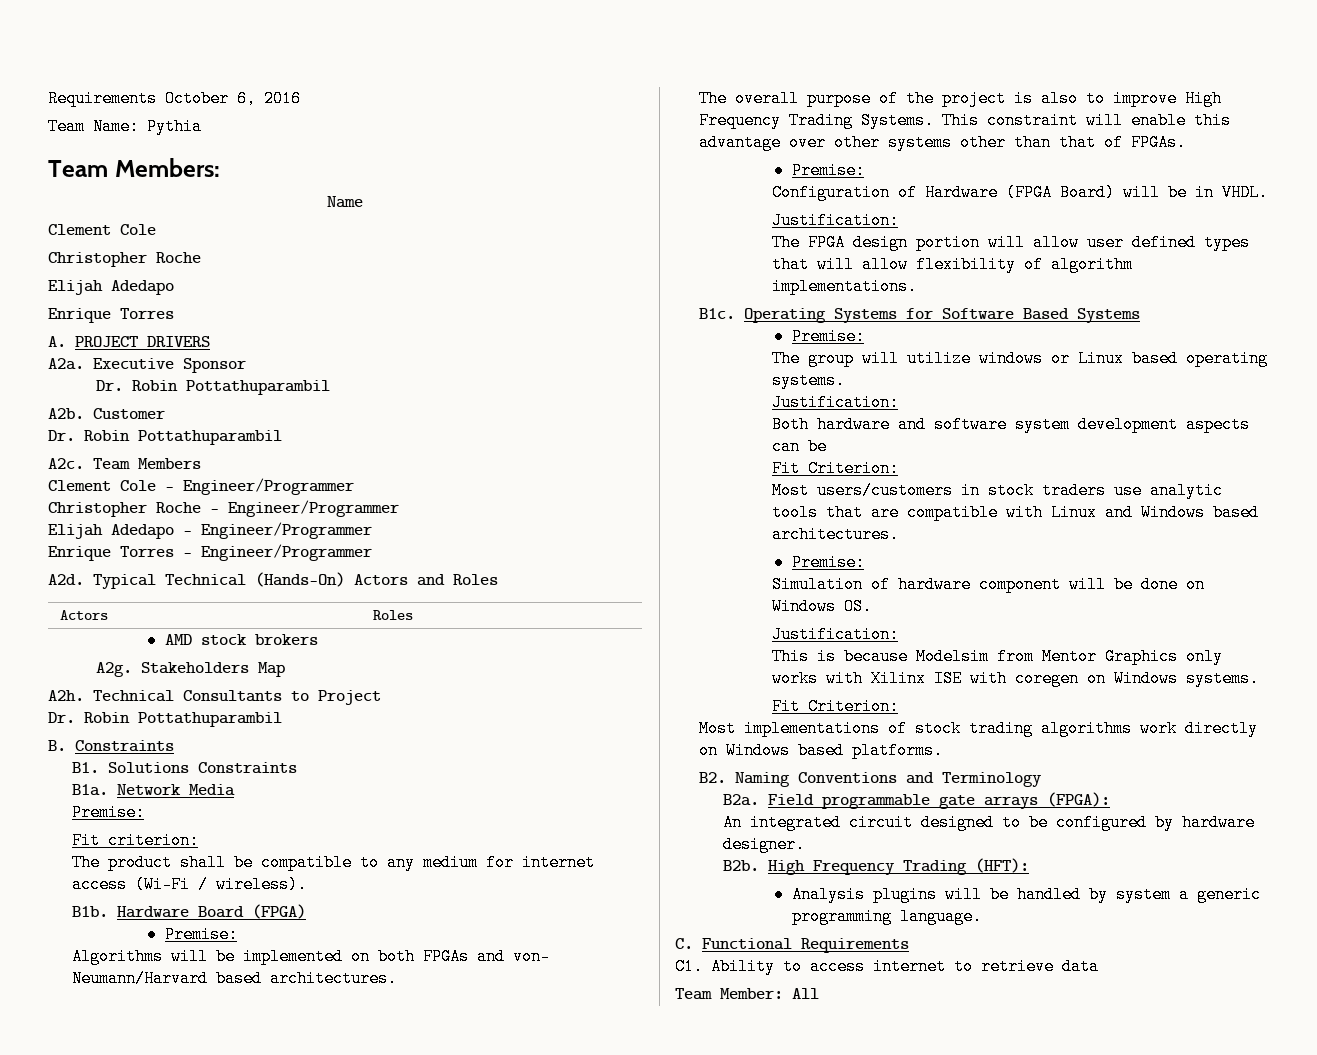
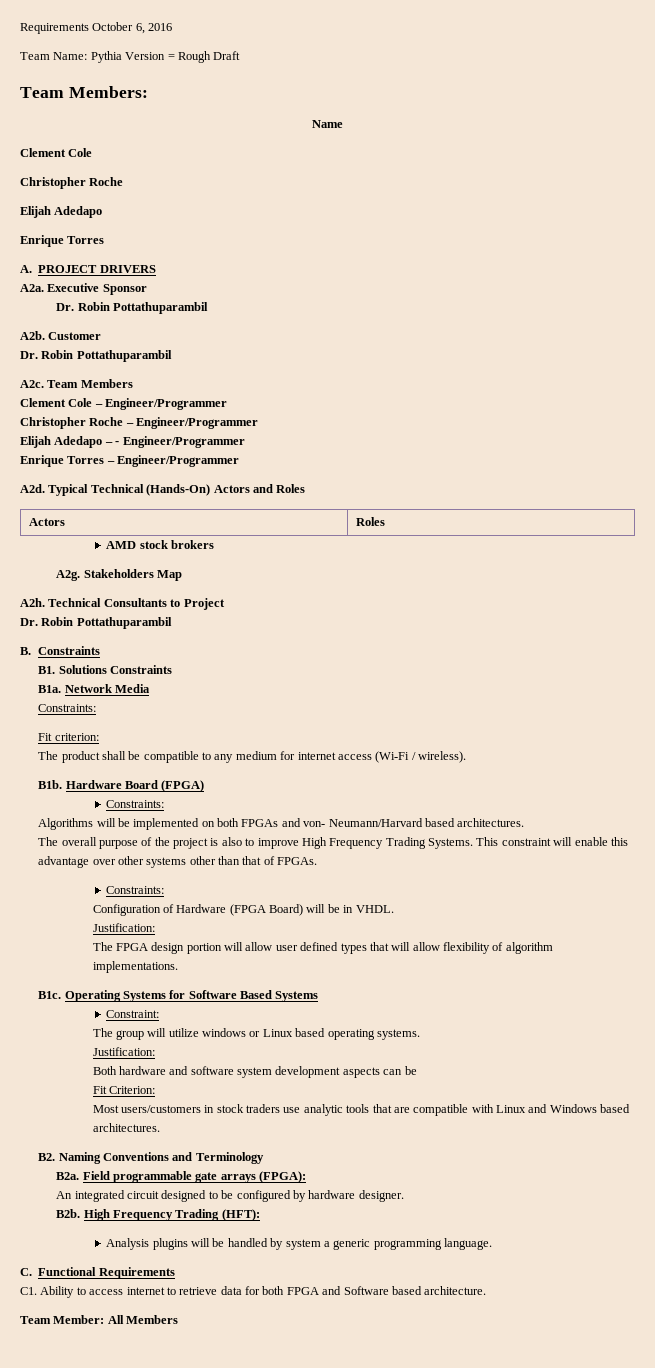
(202, 126) none -> [125,51,241,63] Version = Rough Draft
(192, 533) none -> [115,441,120,445] -
[72,804,146,821] Premise: -> [38,704,97,712] Constraints:
[164,926,238,943] Premise: -> [106,800,165,808] Constraints:
[791,162,865,179] Premise: -> [106,886,165,894] Constraints:
[791,328,865,345] Premise: -> [106,1010,160,1018] Constraint:
[791,554,865,571] [771,576,1205,593] [771,598,872,615] [771,626,899,643] [771,648,1223,665] [771,670,1259,687] [771,698,899,715] [699,720,1259,737] [699,742,944,759] // Premise: // Simulation of hardware component will be done on Windows OS. // Justification: // This is because Modelsim from Mentor Graphics only works with Xilinx ISE with coregen on Windows systems. // Fit Criterion: // Most implementations of stock trading algorithms work directly on Windows based platforms. -> (160, 1127) none
(1099, 966) none -> [245,1286,487,1295] for both FPGA and Software based architecture.
(819, 993) none -> [126,1315,179,1324] Members

